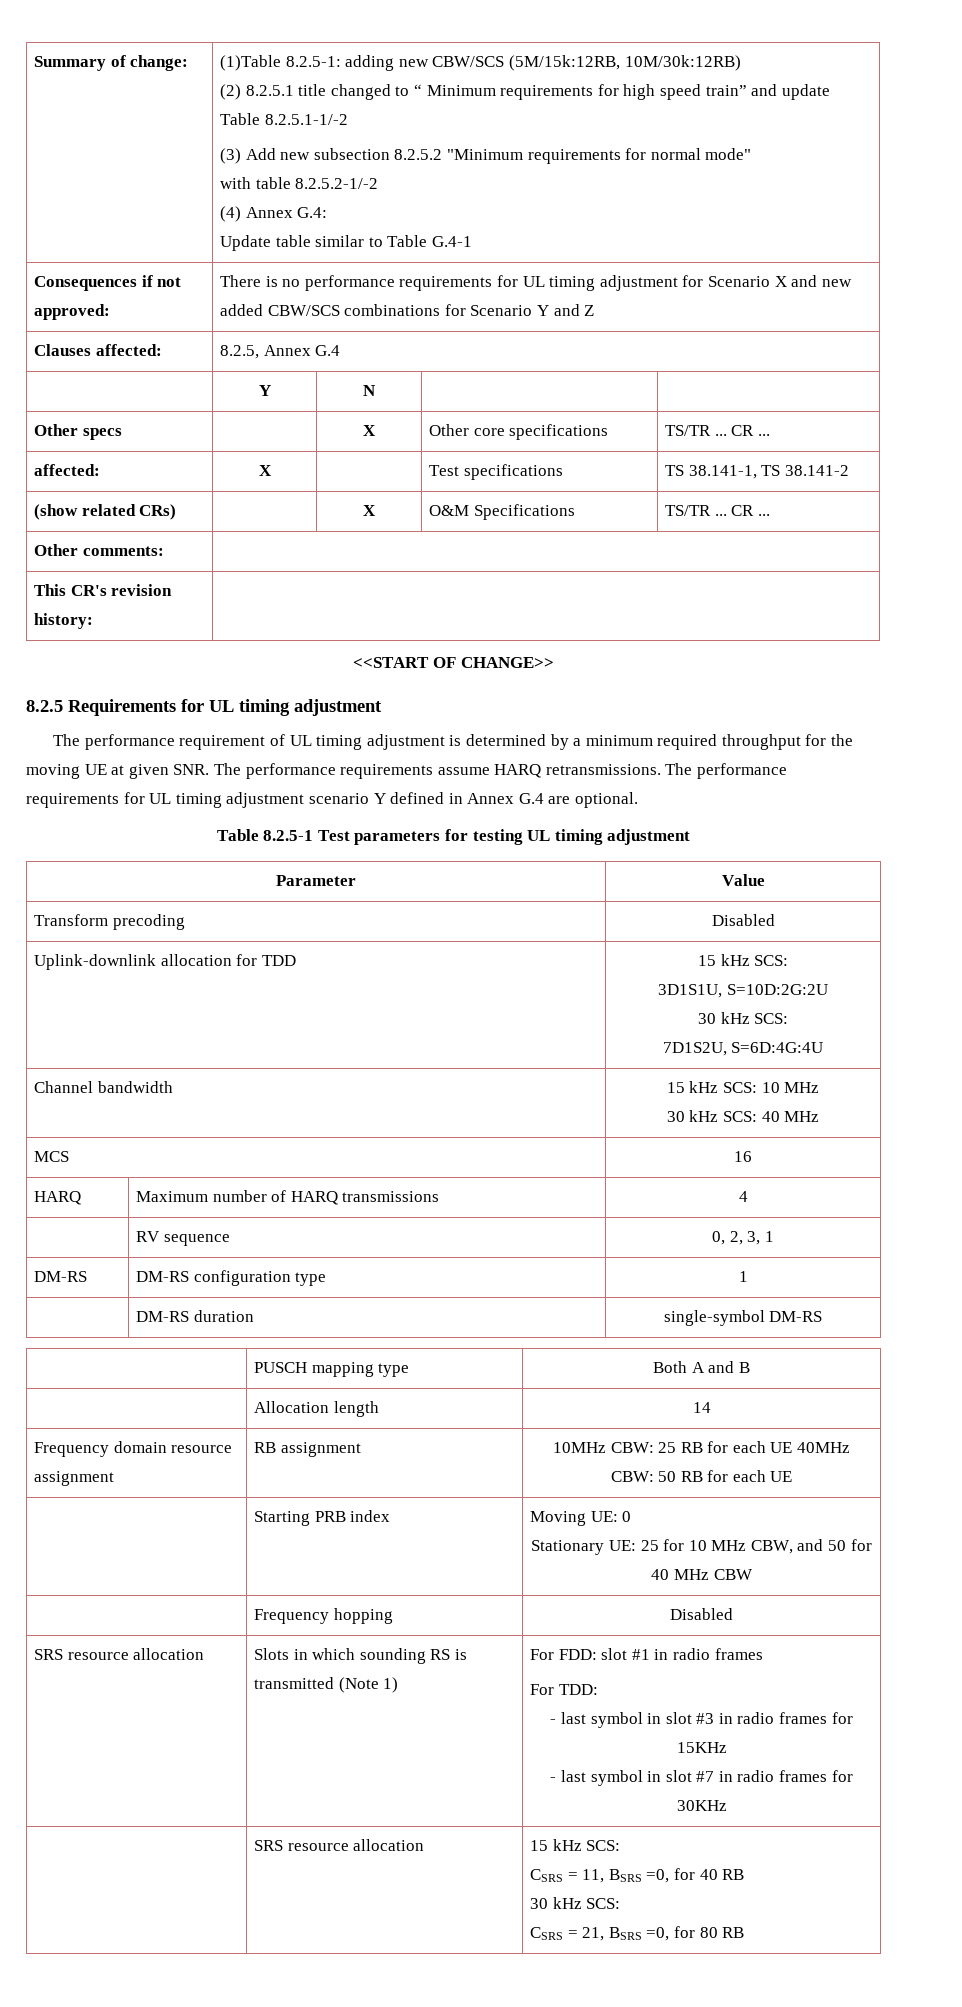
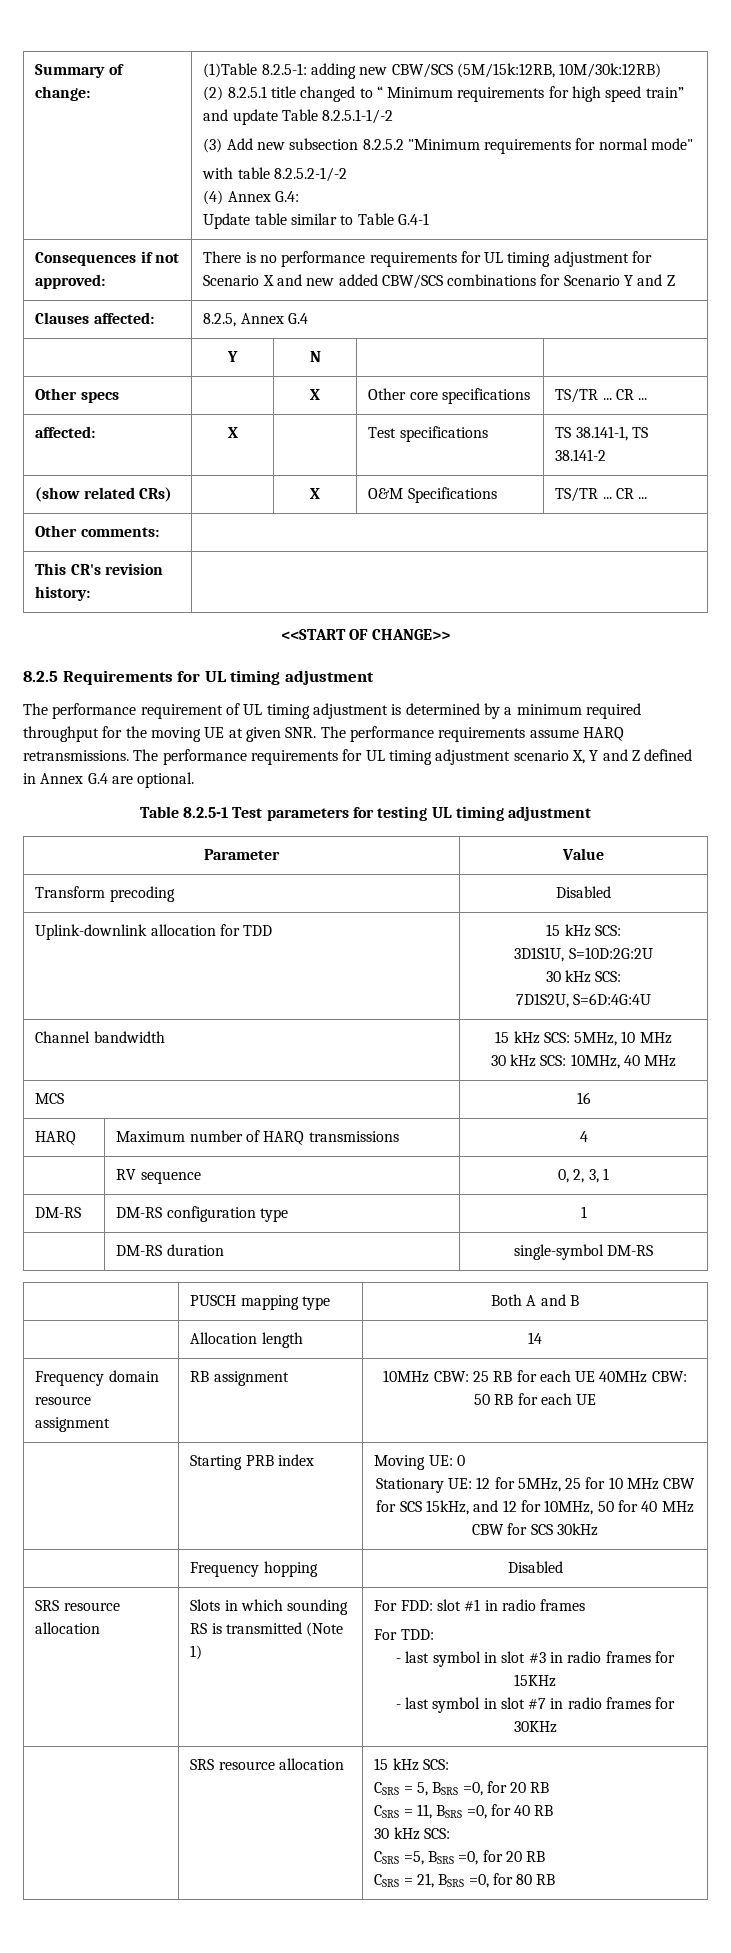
[373,793,386,804] Y -> [571,749,640,764] X, Y and Z
(757, 1087) none -> [574,1032,618,1046] 5MHz,
(757, 1116) none -> [570,1054,620,1069] 10MHz,
(636, 1545) none -> [476,1477,561,1492] 12 for 5MHz,
[750,1539,824,1554] CBW, and -> [663,1478,696,1489] [376,1500,594,1515] CBW for SCS 15kHz, and 12 for 10MHz,
(753, 1574) none -> [507,1523,598,1536] for SCS 30kHz
(621, 1845) none -> [374,1781,550,1796] // CSRS = 5, BSRS =0, for 20 RB
(621, 1903) none -> [374,1850,546,1865] // CSRS =5, BSRS =0, for 20 RB

